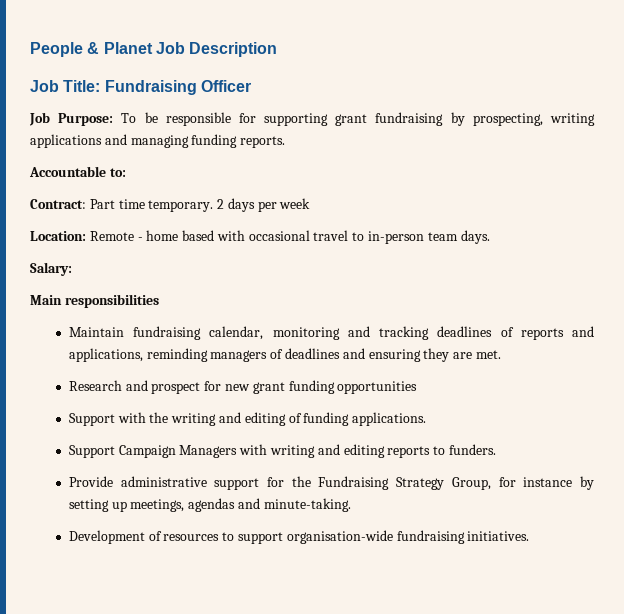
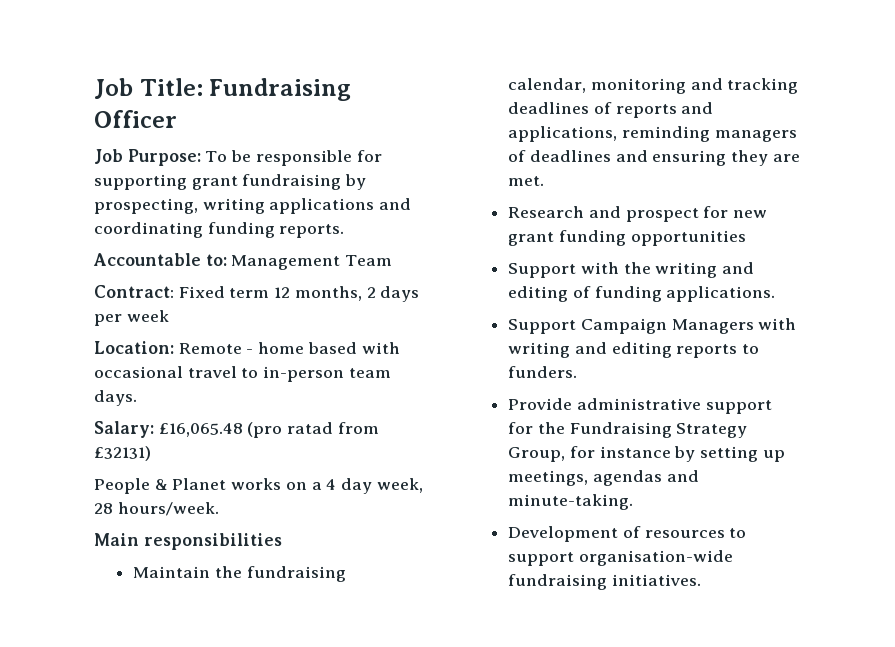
[30,42,278,57] People & Planet Job Description // -> (94, 88) none
[130,135,189,148] managing -> [94,222,203,238] coordinating
(126, 172) none -> [231,255,393,270] Management Team
[89,199,214,212] Part time temporary. -> [178,286,362,301] Fixed term 12 months,
(72, 269) none -> [158,422,379,438] [94,446,151,461] [94,478,423,494] [94,502,219,516] £16,065.48 (pro ratad from £32131) // People & Planet works on a 4 day week, 28 hours/week.
(124, 332) none -> [214,566,242,578] the

